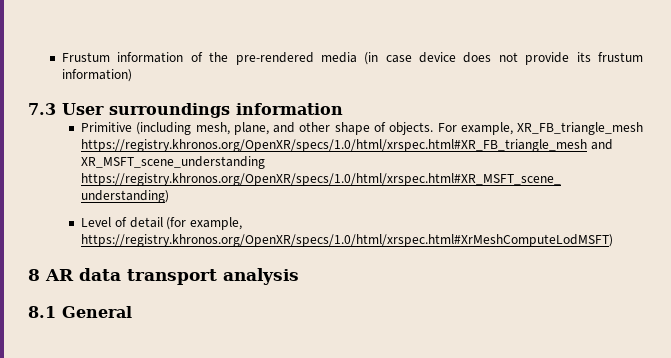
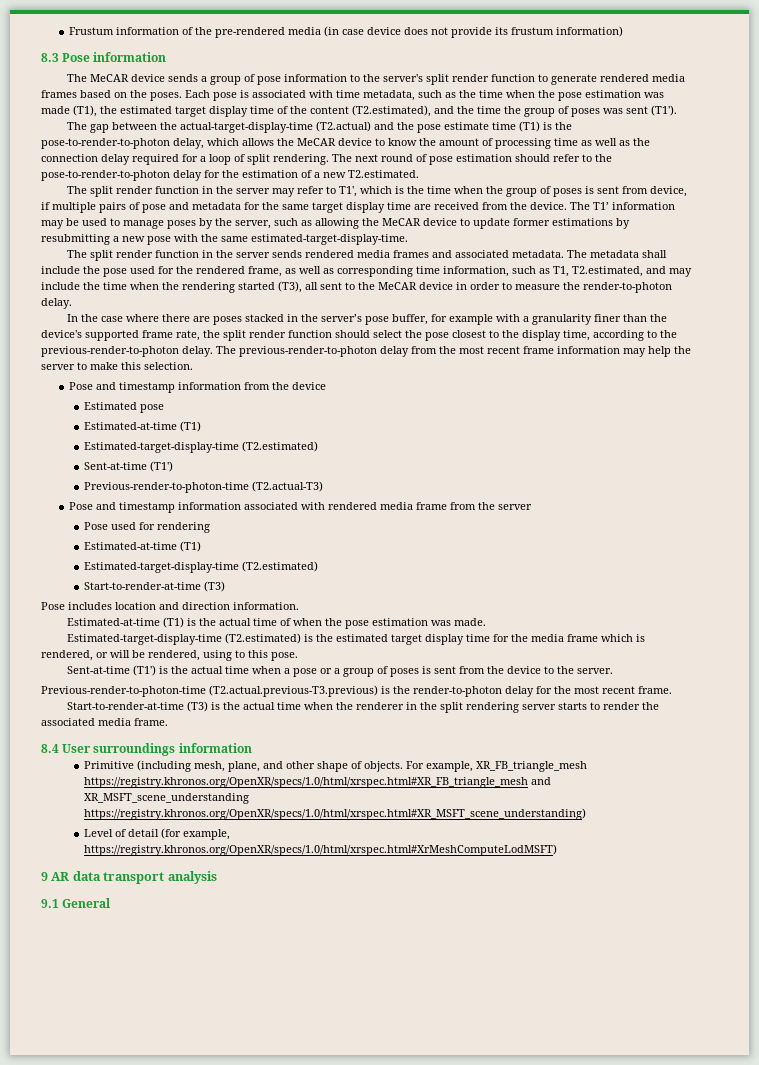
[28,103,56,115] 7.3 -> [41,52,167,62] [66,74,685,85] [41,90,664,101] [41,105,677,117] [66,121,572,133] [41,138,650,149] [41,154,612,165] [41,170,419,181] [66,186,687,197] [41,202,675,213] [41,218,630,229] [41,234,408,245] [66,250,667,261] [41,266,692,277] [41,281,672,293] [41,298,72,309] [66,314,667,325] [41,330,677,341] [41,346,691,357] [41,362,193,370] [68,382,326,393] [84,402,165,413] [84,421,202,432] [84,441,319,453] [84,461,174,472] [84,481,324,493] [68,502,532,513] [84,522,211,533] [84,541,202,552] [84,561,319,573] [84,581,226,592] [41,602,299,610] [66,617,486,629] [66,633,645,645] [41,650,298,661] [66,665,613,677] [41,685,672,697] [66,701,659,713] [41,718,168,726] [41,744,59,753] 8.3 Pose information // The MeCAR device sends a group of pose information to the server's split render function to generate rendered media frames based on the poses. Each pose is associated with time metadata, such as the time when the pose estimation was made (T1), the estimated target display time of the content (T2.estimated), and the time the group of poses was sent (T1'). // The gap between the actual-target-display-time (T2.actual) and the pose estimate time (T1) is the pose-to-render-to-photon delay, which allows the MeCAR device to know the amount of processing time as well as the connection delay required for a loop of split rendering. The next round of pose estimation should refer to the pose-to-render-to-photon delay for the estimation of a new T2.estimated. // The split render function in the server may refer to T1', which is the time when the group of poses is sent from device, if multiple pairs of pose and metadata for the same target display time are received from the device. The T1’ information may be used to manage poses by the server, such as allowing the MeCAR device to update former estimations by resubmitting a new pose with the same estimated-target-display-time. // The split render function in the server sends rendered media frames and associated metadata. The metadata shall include the pose used for the rendered frame, as well as corresponding time information, such as T1, T2.estimated, and may include the time when the rendering started (T3), all sent to the MeCAR device in order to measure the render-to-photon delay. // In the case where there are poses stacked in the server’s pose buffer, for example with a granularity finer than the device's supported frame rate, the split render function should select the pose closest to the display time, according to the previous-render-to-photon delay. The previous-render-to-photon delay from the most recent frame information may help the server to make this selection. // Pose and timestamp information from the device // Estimated pose // Estimated-at-time (T1) // Estimated-target-display-time (T2.estimated) // Sent-at-time (T1') // Previous-render-to-photon-time (T2.actual-T3) // Pose and timestamp information associated with rendered media frame from the server // Pose used for rendering // Estimated-at-time (T1) // Estimated-target-display-time (T2.estimated) // Start-to-render-at-time (T3) // Pose includes location and direction information. // Estimated-at-time (T1) is the actual time of when the pose estimation was made. // Estimated-target-display-time (T2.estimated) is the estimated target display time for the media frame which is rendered, or will be rendered, using to this pose. // Sent-at-time (T1') is the actual time when a pose or a group of poses is sent from the device to the server. // Previous-render-to-photon-time (T2.actual.previous-T3.previous) is the render-to-photon delay for the most recent frame. // Start-to-render-at-time (T3) is the actual time when the renderer in the split rendering server starts to render the associated media frame. // 8.4
[28,269,40,281] 8 -> [41,872,48,881] 9
[28,306,56,318] 8.1 -> [41,899,59,908] 9.1

